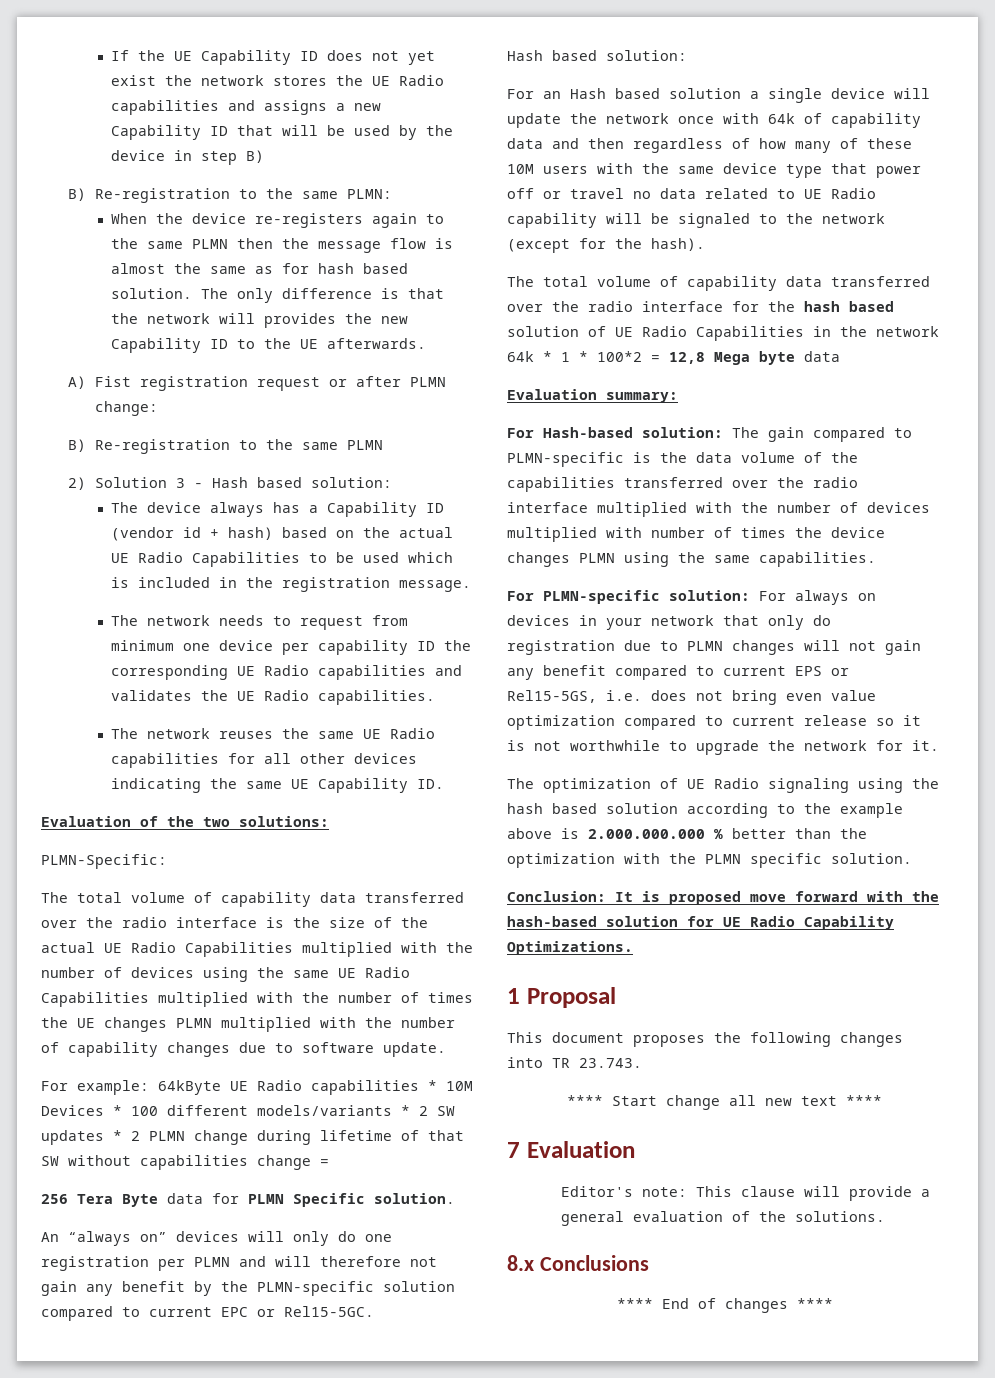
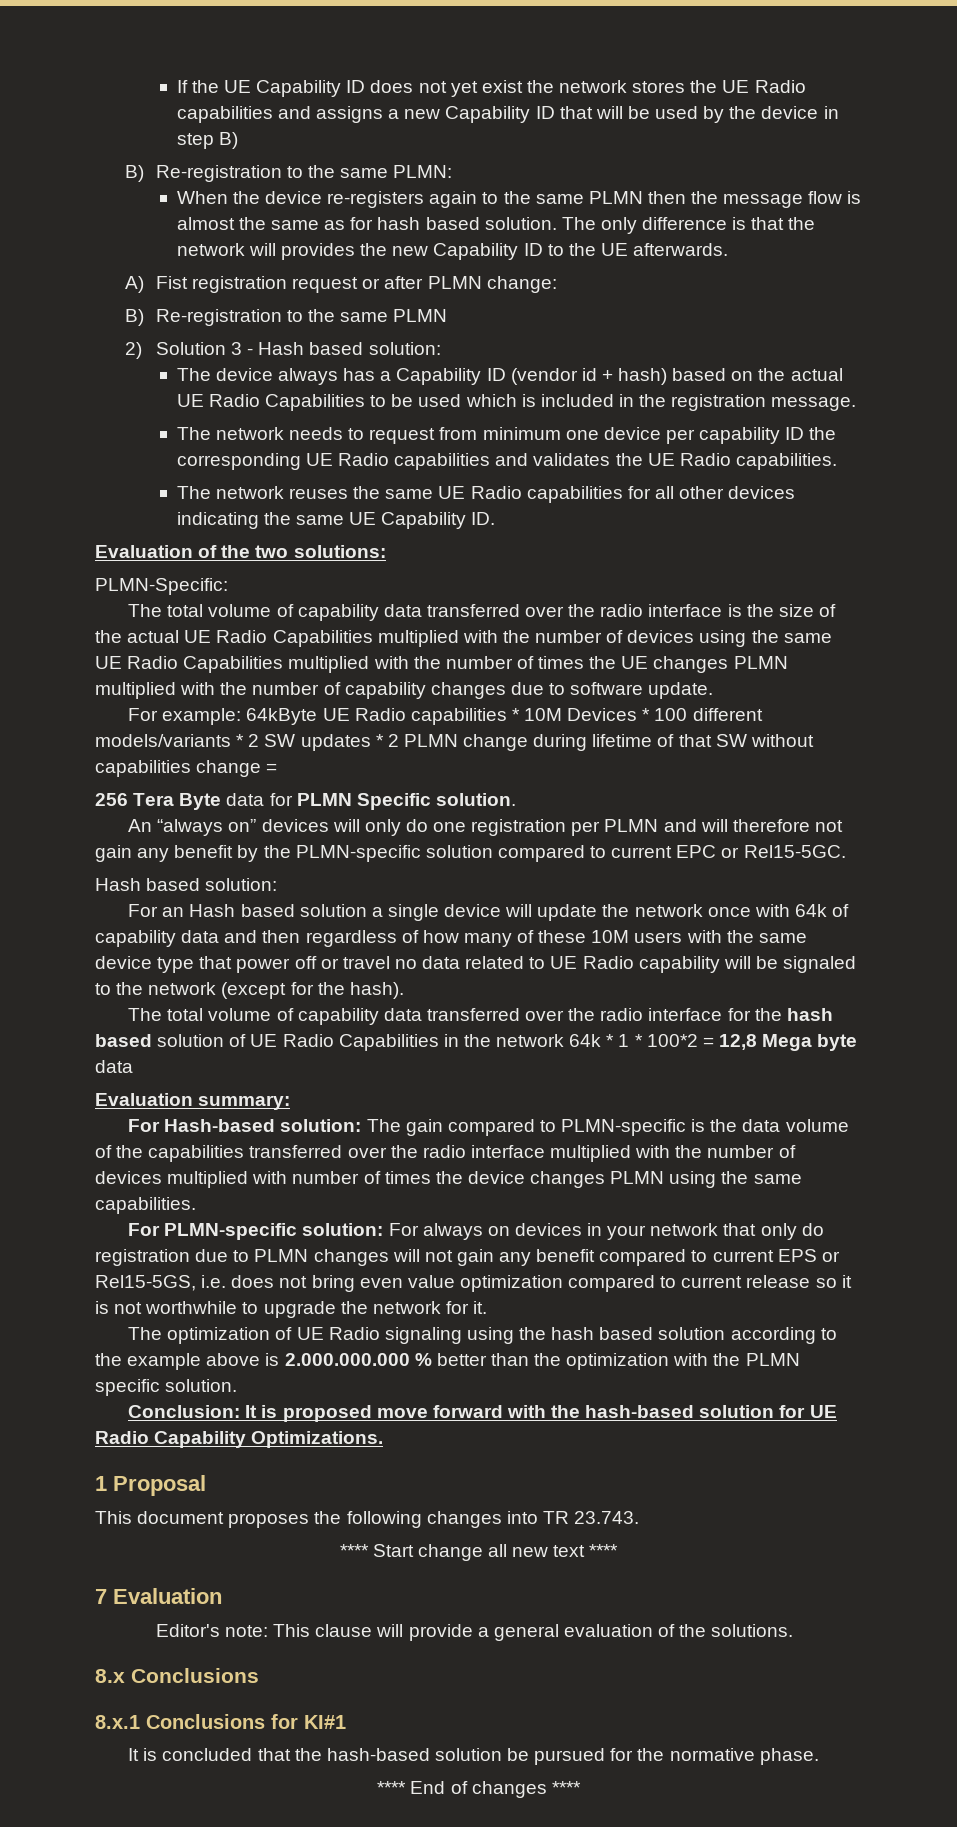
(649, 1263) none -> [95,1714,346,1729] [128,1748,819,1765] // 8.x.1 Conclusions for KI#1 // It is concluded that the hash-based solution be pursued for the normative phase.

